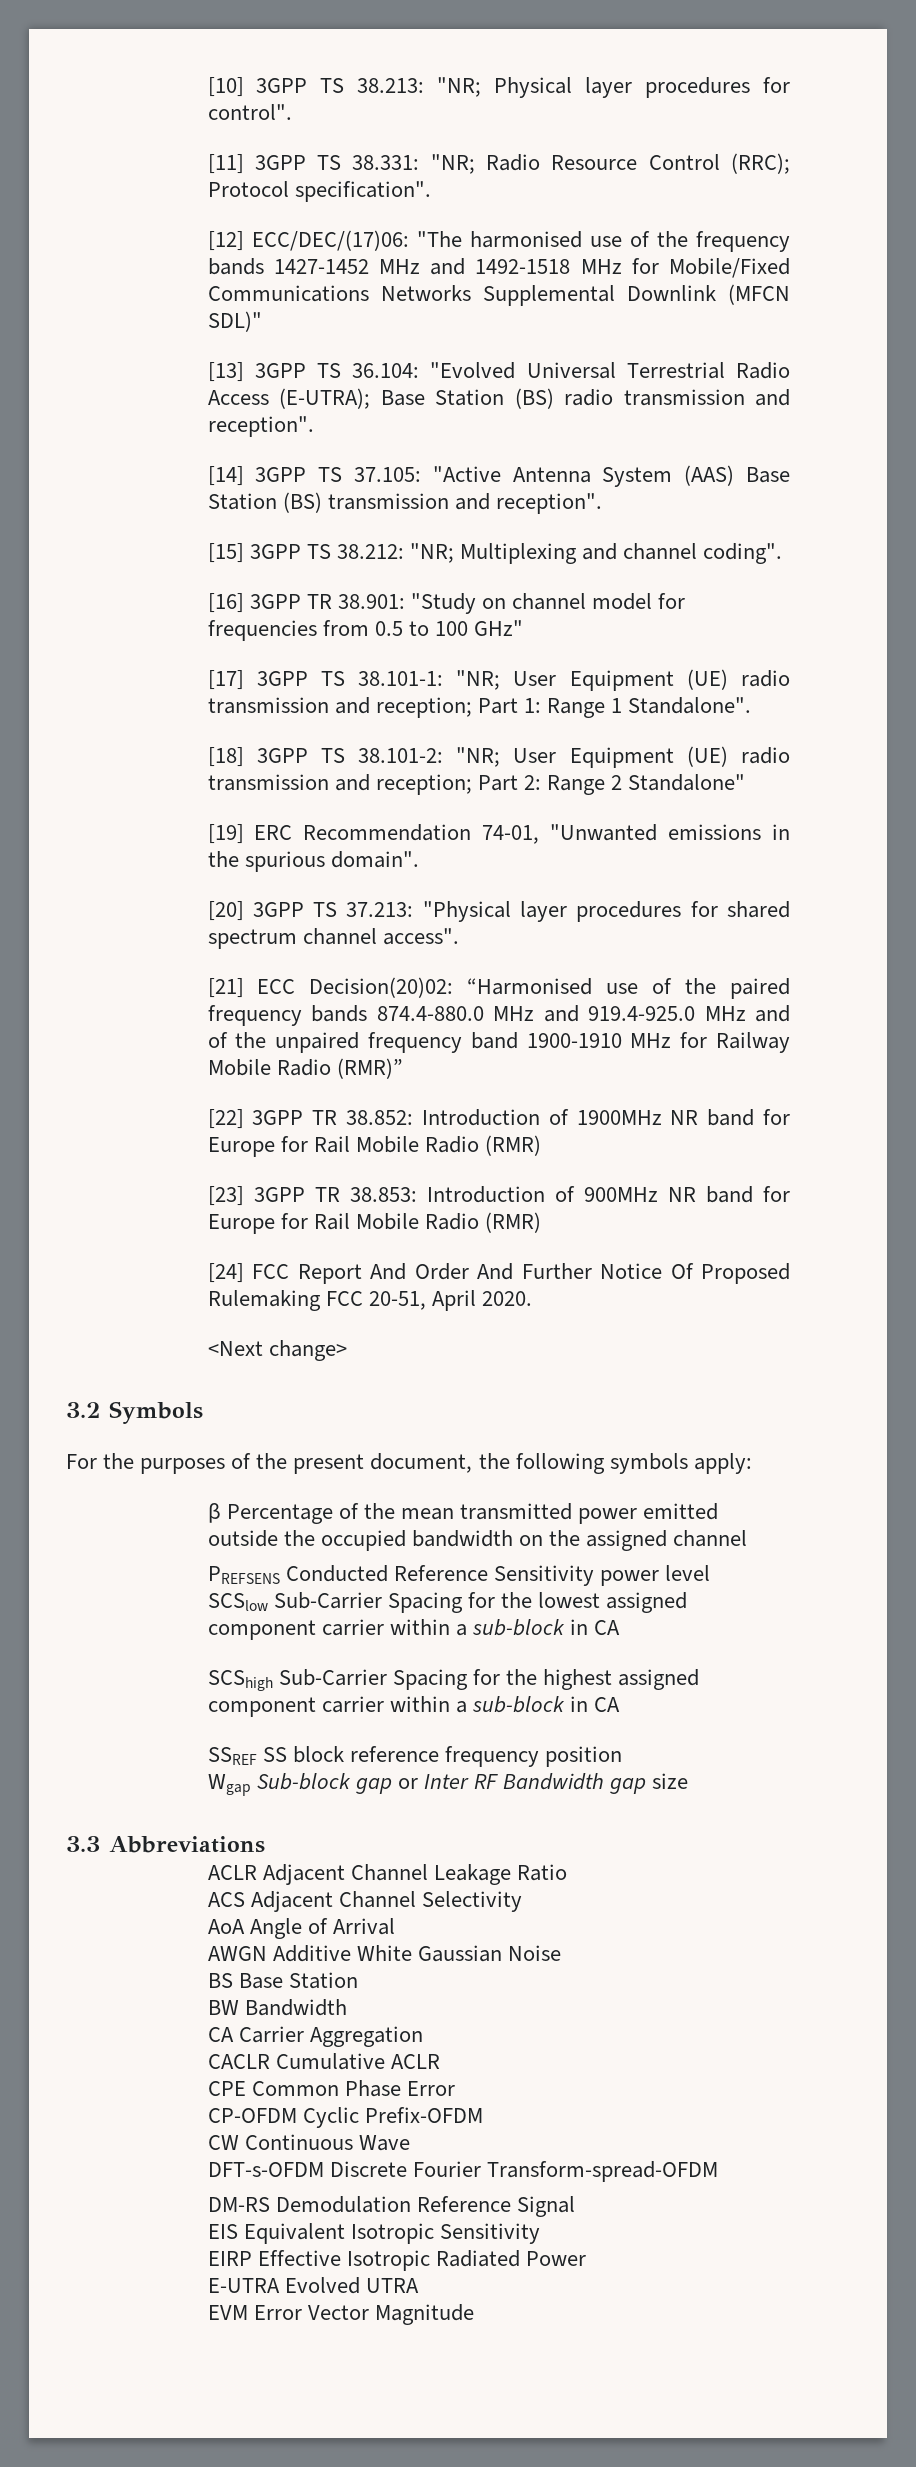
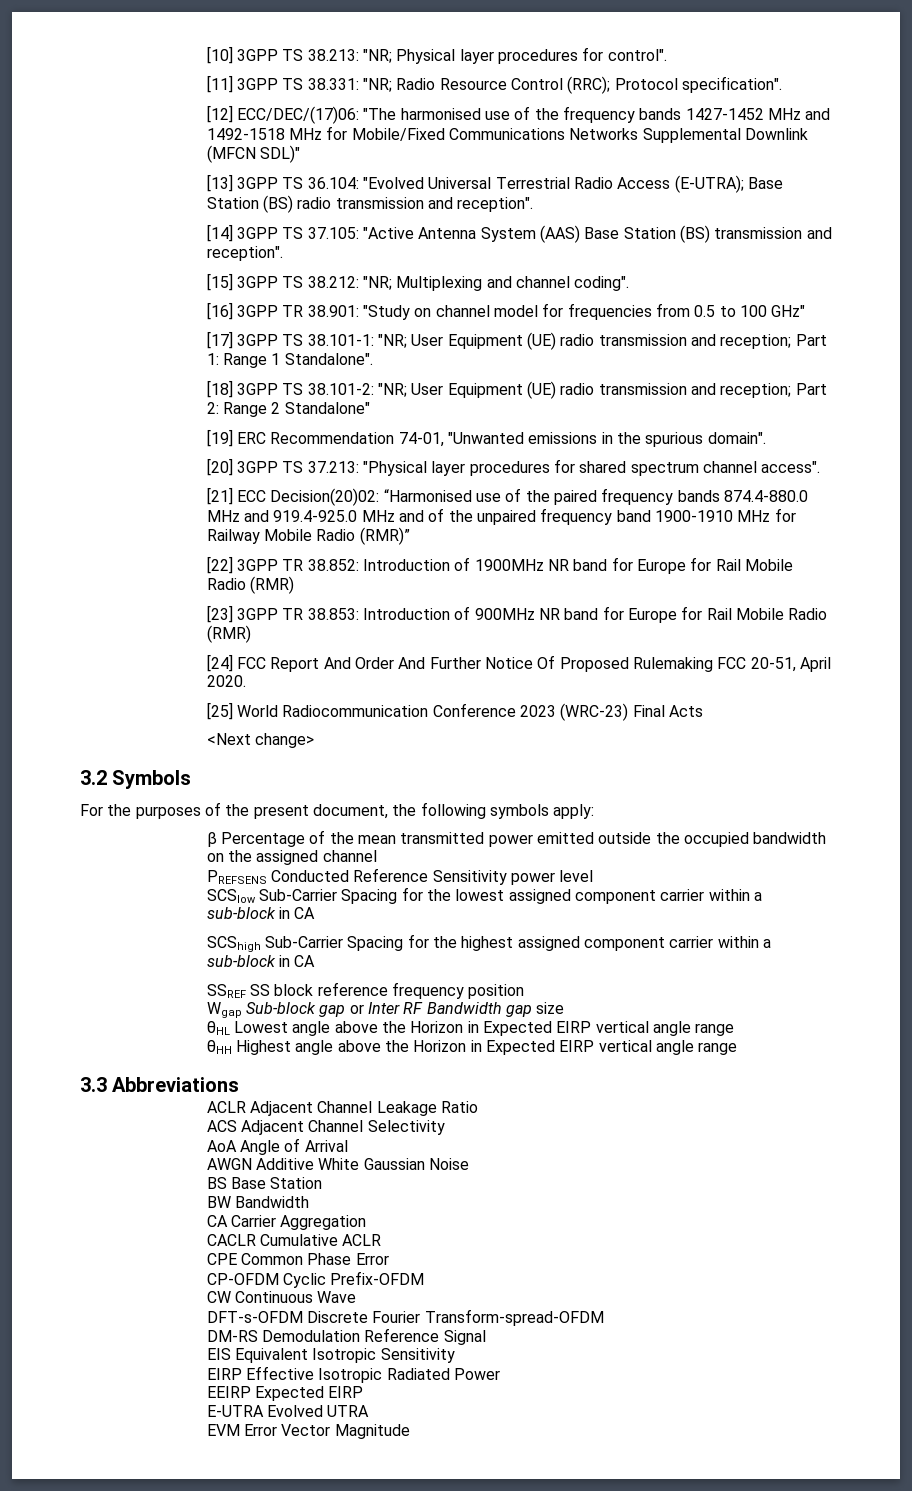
(532, 1298) none -> [206,702,703,721] // [25] World Radiocommunication Conference 2023 (WRC-23) Final Acts
(689, 1781) none -> [206,1021,735,1036] [206,1040,738,1055] // θHL Lowest angle above the Horizon in Expected EIRP vertical angle range // θHH Highest angle above the Horizon in Expected EIRP vertical angle range
(586, 2258) none -> [206,1386,364,1401] // EEIRP Expected EIRP

